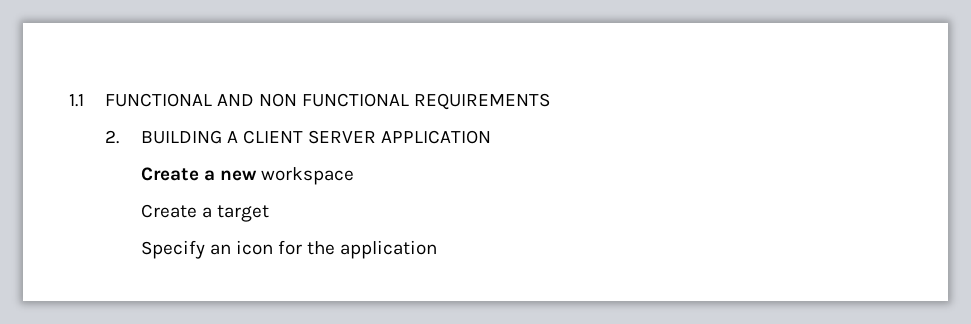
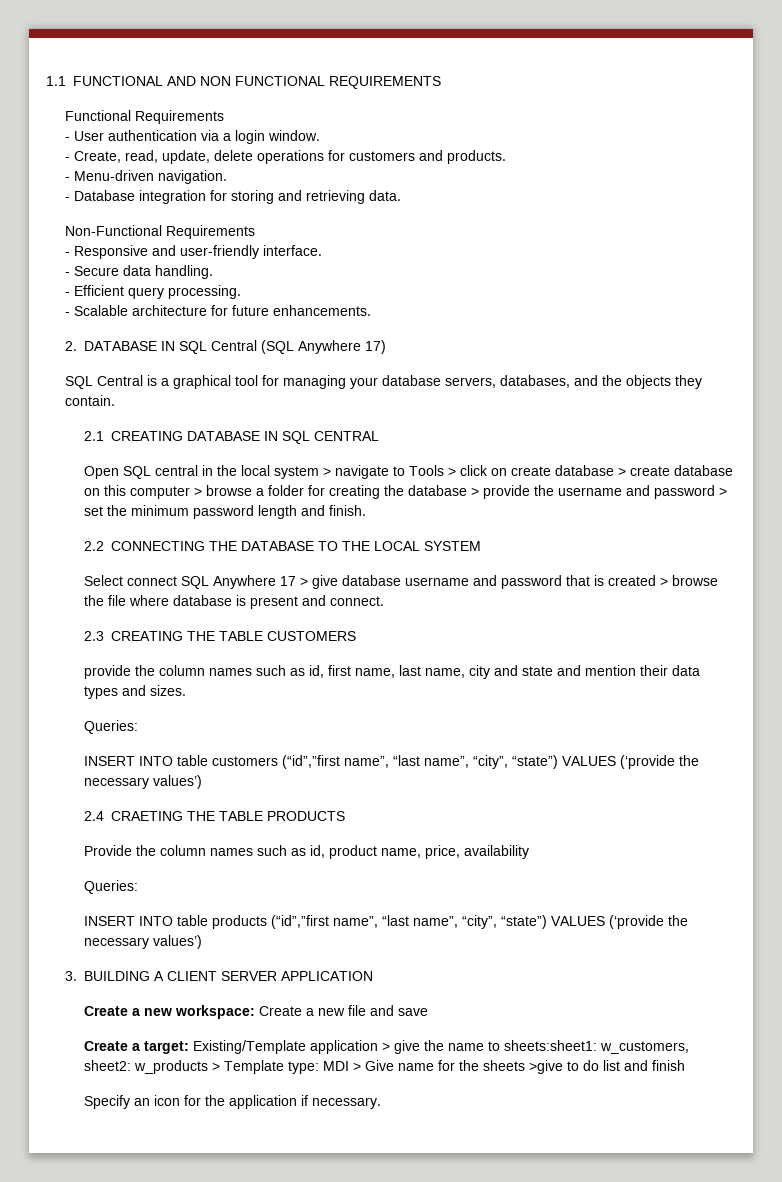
[104,130,119,144] 2. -> [65,110,225,124] [65,130,321,144] [65,150,507,164] [65,170,228,184] [65,190,402,204] [65,225,256,239] [65,245,323,259] [65,265,214,279] [65,285,242,299] [65,305,372,316] [65,340,387,354] [65,375,703,389] [65,395,116,406] [84,431,380,444] [84,465,734,479] [84,485,728,499] [84,505,367,519] [84,541,482,551] [84,575,719,589] [84,595,385,609] [84,631,357,641] [84,665,701,679] [84,685,187,699] [84,720,139,734] [84,755,700,769] [84,775,203,789] [84,811,346,821] [84,845,530,859] [84,880,139,894] [84,915,689,929] [84,935,203,949] [65,971,78,981] Functional Requirements // - User authentication via a login window. // - Create, read, update, delete operations for customers and products. // - Menu-driven navigation. // - Database integration for storing and retrieving data. // Non-Functional Requirements // - Responsive and user-friendly interface. // - Secure data handling. // - Efficient query processing. // - Scalable architecture for future enhancements. // 2. DATABASE IN SQL Central (SQL Anywhere 17) // SQL Central is a graphical tool for managing your database servers, databases, and the objects they contain. // 2.1 CREATING DATABASE IN SQL CENTRAL // Open SQL central in the local system > navigate to Tools > click on create database > create database on this computer > browse a folder for creating the database > provide the username and password > set the minimum password length and finish. // 2.2 CONNECTING THE DATABASE TO THE LOCAL SYSTEM // Select connect SQL Anywhere 17 > give database username and password that is created > browse the file where database is present and connect. // 2.3 CREATING THE TABLE CUSTOMERS // provide the column names such as id, first name, last name, city and state and mention their data types and sizes. // Queries: // INSERT INTO table customers (“id”,”first name”, “last name”, “city”, “state”) VALUES (‘provide the necessary values’) // 2.4 CRAETING THE TABLE PRODUCTS // Provide the column names such as id, product name, price, availability // Queries: // INSERT INTO table products (“id”,”first name”, “last name”, “city”, “state”) VALUES (‘provide the necessary values’) // 3.
[260,167,354,185] [140,204,269,222] workspace // Create a target -> [175,1005,429,1019] [84,1040,690,1054] [84,1060,686,1074] workspace: Create a new file and save // Create a target: Existing/Template application > give the name to sheets:sheet1: w_customers, sheet2: w_products > Template type: MDI > Give name for the sheets >give to do list and finish
(438, 249) none -> [301,1095,382,1109] if necessary.

